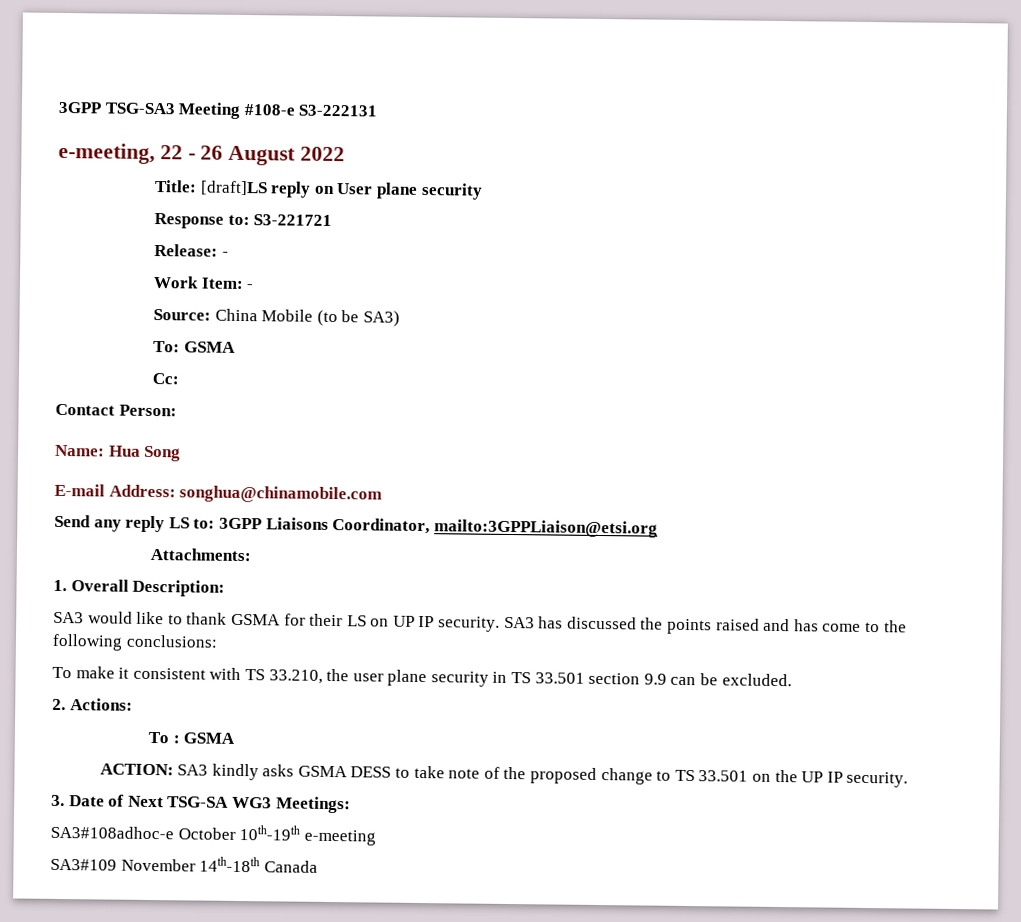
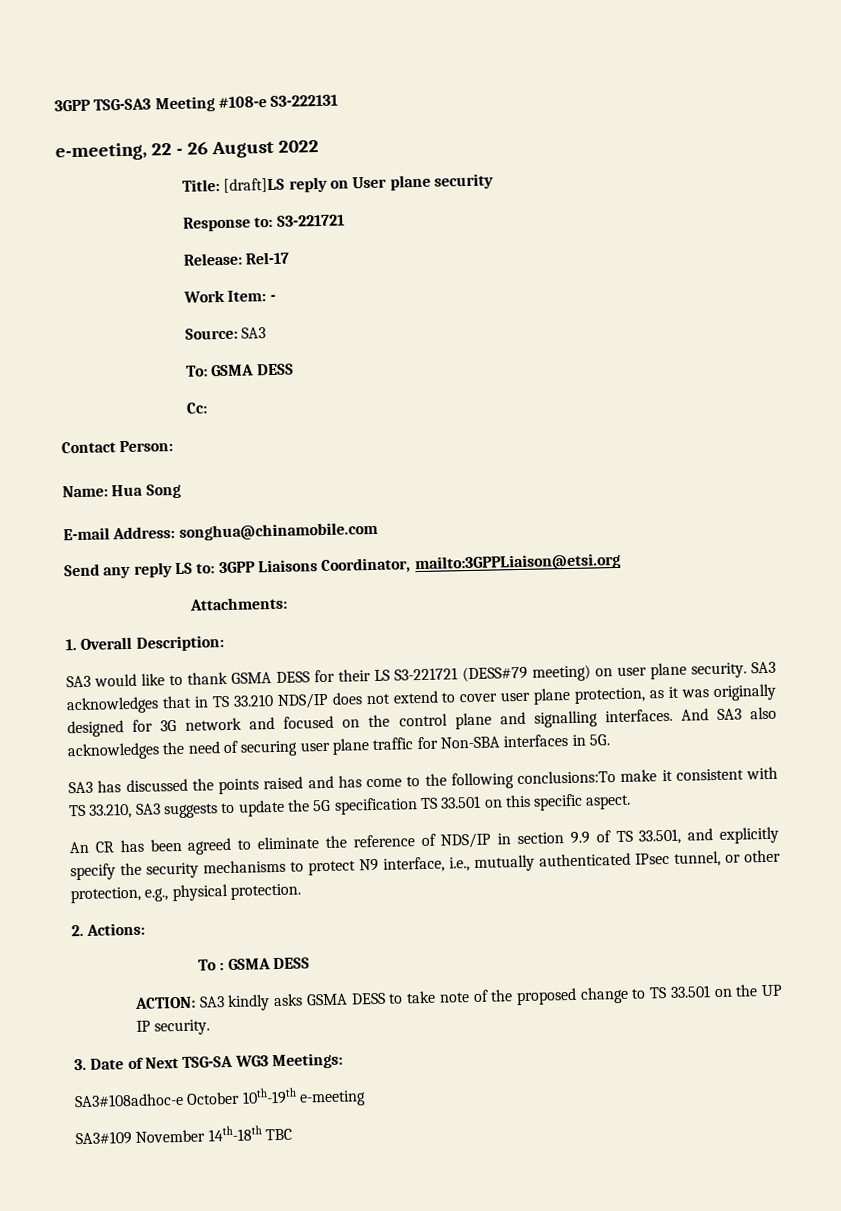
[221,251,229,257] - -> [245,251,290,265] Rel-17
[214,308,401,327] China Mobile (to be SA3) -> [241,327,267,339] SA3
(236, 347) none -> [256,363,294,376] DESS
(281, 619) none -> [276,671,310,683] DESS
[370,615,501,632] on UP IP security. -> [394,661,776,683] [66,683,777,715] [67,706,778,738] [67,734,610,761] S3-221721 (DESS#79 meeting) on user plane security. SA3 acknowledges that in TS 33.210 NDS/IP does not extend to cover user plane protection, as it was originally designed for 3G network and focused on the control plane and signalling interfaces. And SA3 also acknowledges the need of securing user plane traffic for Non-SBA interfaces in 5G. //
[125,634,218,648] [52,666,72,679] conclusions: // To -> [517,770,616,785] conclusions:To
[326,668,792,687] the user plane security in TS 33.501 section 9.9 can be excluded. -> [134,793,632,819] [69,826,780,855] [70,849,781,881] [70,883,301,904] SA3 suggests to update the 5G specification TS 33.501 on this specific aspect. // An CR has been agreed to eliminate the reference of NDS/IP in section 9.9 of TS 33.501, and explicitly specify the security mechanisms to protect N9 interface, i.e., mutually authenticated IPsec tunnel, or other protection, e.g., physical protection.
(236, 738) none -> [273,957,311,970] DESS
[263,860,318,873] Canada -> [264,1128,292,1141] TBC

